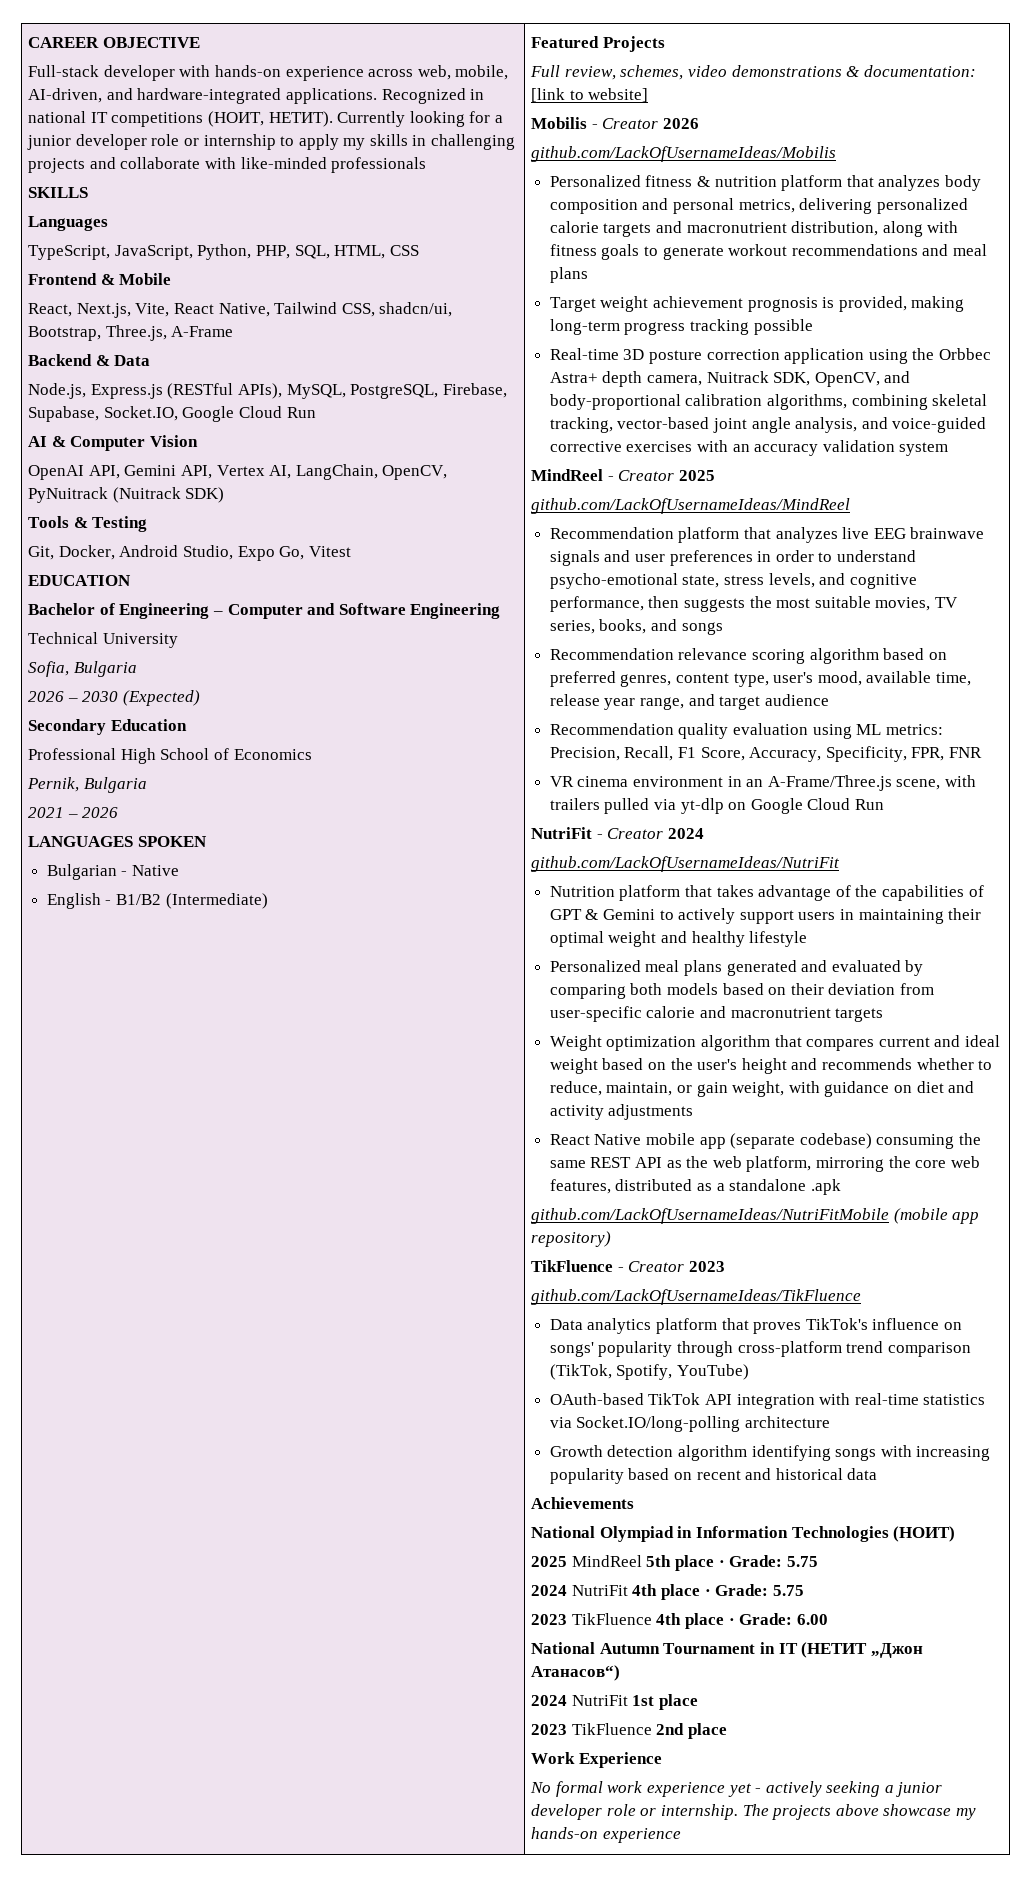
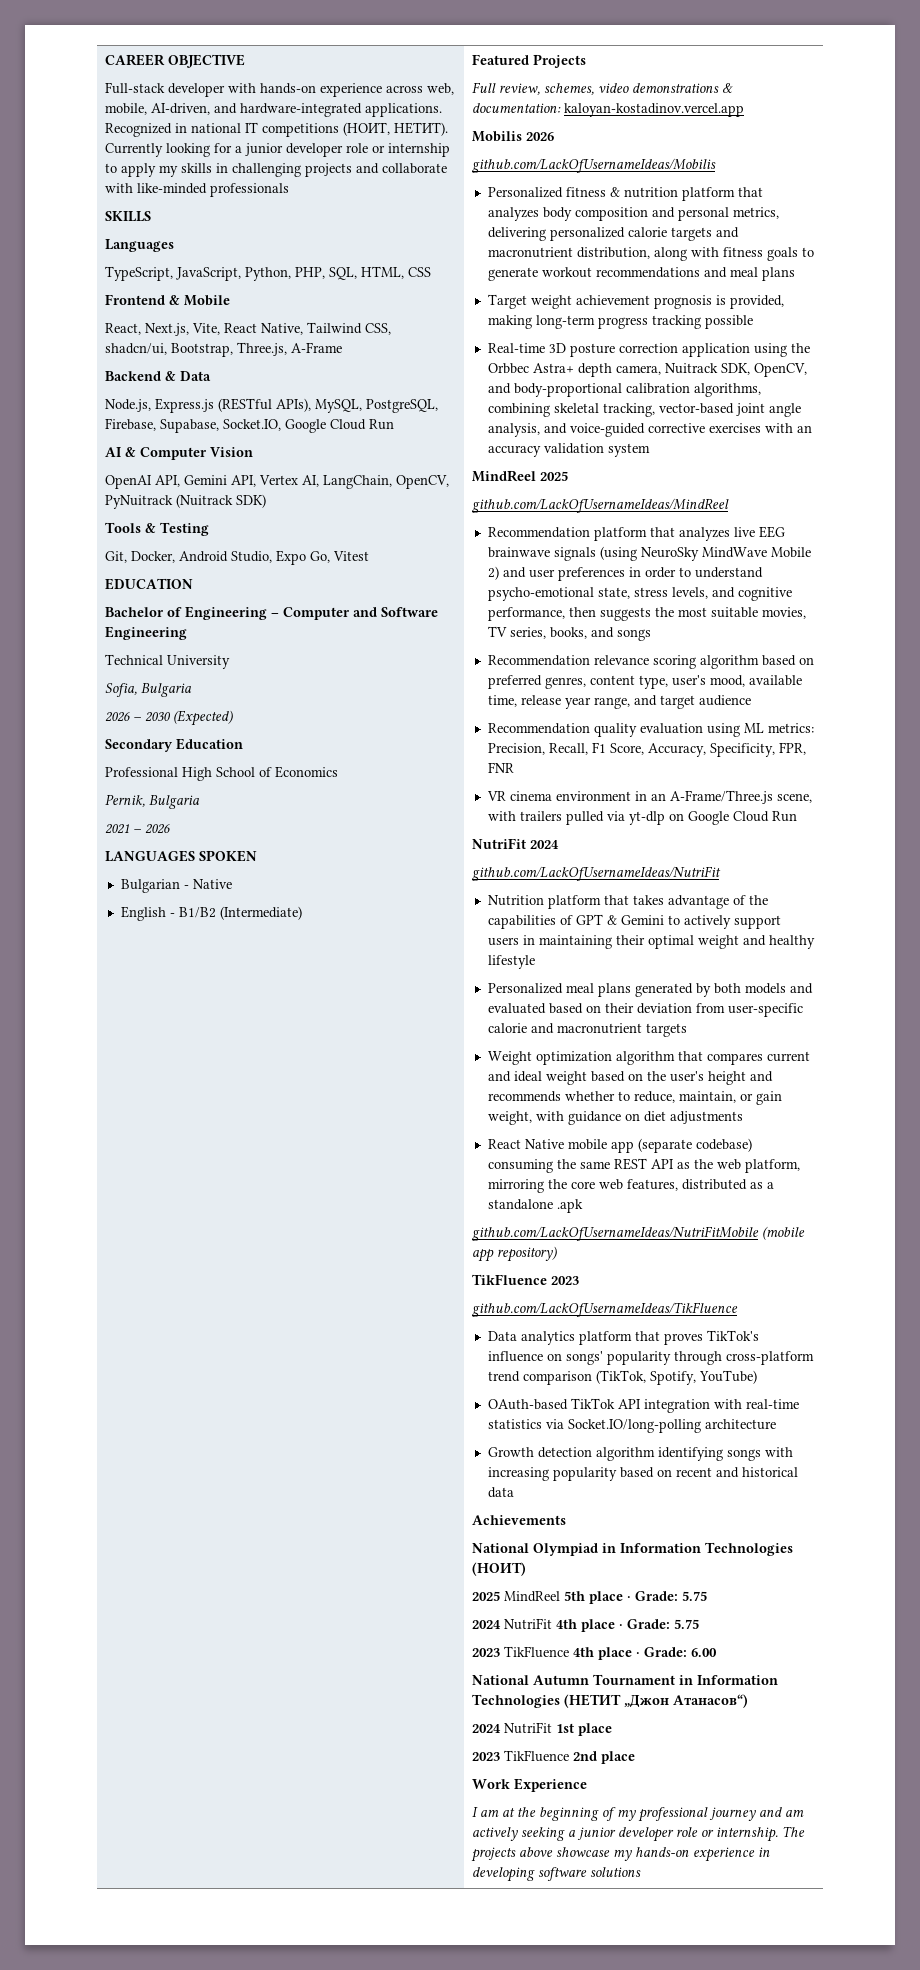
[531,88,649,102] [link to website] -> [564,103,745,117] kaloyan-kostadinov.vercel.app
[591,118,659,129] - Creator -> (523, 136) none
[607,470,675,481] - Creator -> (537, 476) none
(600, 558) none -> [600,546,812,561] [488,566,500,580] (using NeuroSky MindWave Mobile 2)
[596,828,664,839] - Creator -> (527, 843) none
[801,960,924,976] [549,983,719,999] and evaluated by comparing both models -> [696,983,814,997] [488,1003,547,1014] by both models and evaluated
[948,1081,975,1093] [549,1105,604,1120] and activity -> (667, 1116) none
[617,1261,685,1272] - Creator -> (548, 1279) none
[778,1643,798,1654] IT -> [697,1675,779,1685] [472,1694,561,1708] Information Technologies
[530,1781,762,1797] No formal work experience yet - -> [472,1807,805,1822] I am at the beginning of my professional journey and am
(681, 1835) none -> [758,1847,771,1857] [472,1867,642,1882] in developing software solutions

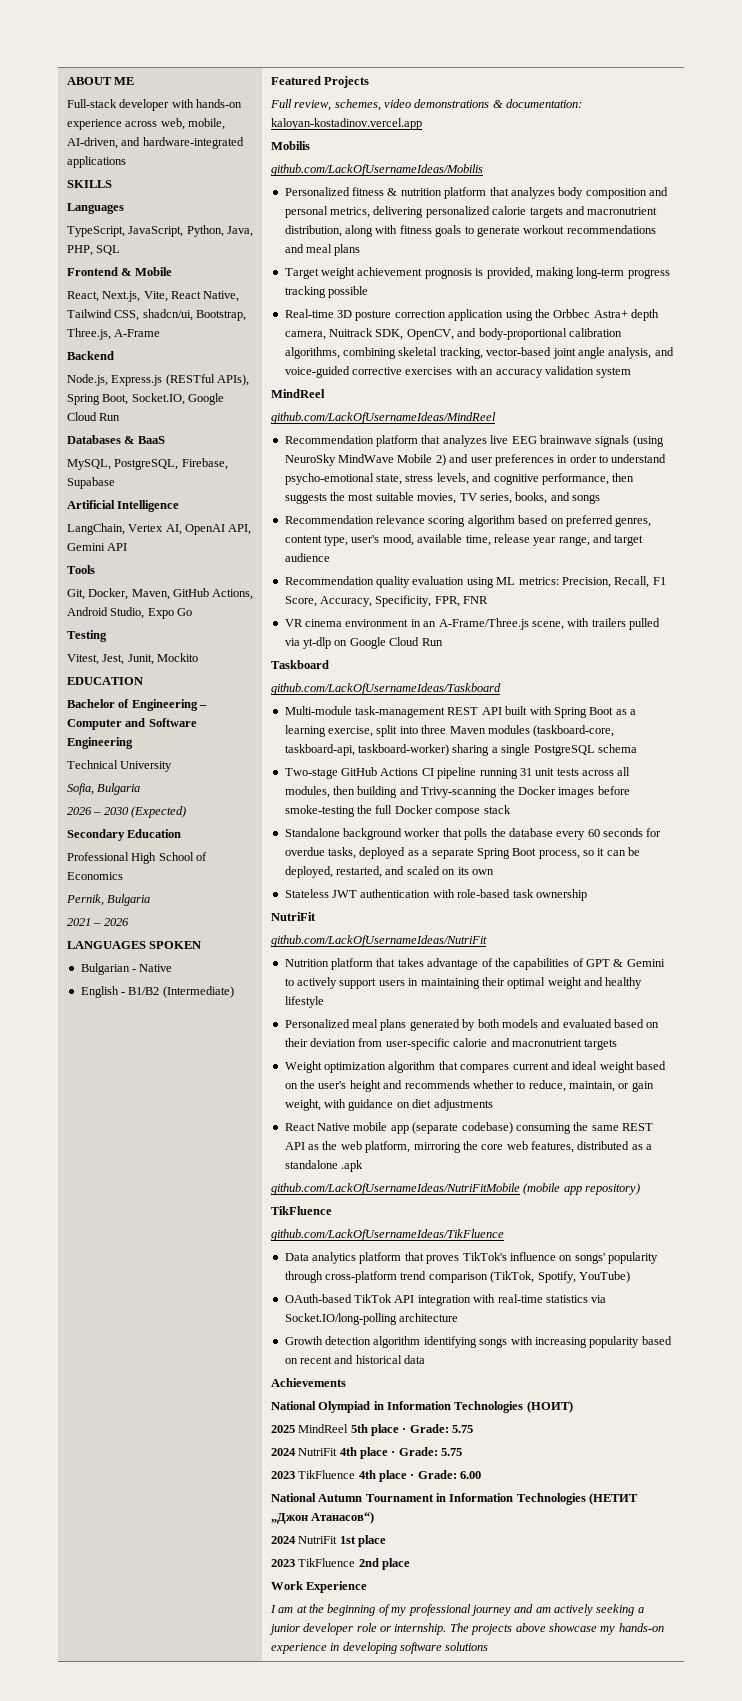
[105,54,246,68] CAREER OBJECTIVE -> [66,77,135,85] ABOUT ME
[365,103,443,117] [105,122,449,137] [105,143,451,157] [105,163,448,177] [105,183,290,197] applications. Recognized in national IT competitions (НОИТ, НЕТИТ). Currently looking for a junior developer role or internship to apply my skills in challenging projects and collaborate with like-minded professionals -> [66,156,126,168] applications
[295,266,432,280] PHP, SQL, HTML, CSS -> [227,226,254,237] [66,245,121,256] Java, PHP, SQL
[165,371,212,381] & Data -> (114, 355) none
[315,399,439,413] [105,418,220,433] MySQL, PostgreSQL, Firebase, Supabase, -> [66,394,129,405] Spring Boot,
[105,447,254,460] [105,475,450,489] [105,494,267,509] AI & Computer Vision // OpenAI API, Gemini API, Vertex AI, LangChain, OpenCV, PyNuitrack (Nuitrack SDK) -> [66,435,165,444] [66,458,228,470] [66,477,115,489] [66,500,180,512] [66,523,252,535] [66,543,128,551] Databases & BaaS // MySQL, PostgreSQL, Firebase, Supabase // Artificial Intelligence // LangChain, Vertex AI, OpenAI API, Gemini API
[145,522,210,536] & Testing -> (95, 569) none
[179,550,370,565] Android Studio, Expo Go, Vitest -> [131,588,254,600] [66,607,193,619] [66,630,107,642] [66,653,199,665] Maven, GitHub Actions, Android Studio, Expo Go // Testing // Vitest, Jest, Junit, Mockito
[526,132,555,141] 2026 -> (310, 145) none
[540,471,569,481] 2025 -> (325, 393) none
[472,838,560,849] // NutriFit 2024 -> [270,660,329,669] [270,683,501,695] [284,706,637,718] [284,725,615,737] [284,744,637,756] [284,767,631,779] [284,786,630,798] [284,805,511,817] [284,828,662,840] [284,847,641,859] [284,866,494,878] [284,889,587,901] [270,912,316,921] // Taskboard // github.com/LackOfUsernameIdeas/Taskboard // Multi-module task-management REST API built with Spring Boot as a learning exercise, split into three Maven modules (taskboard-core, taskboard-api, taskboard-worker) sharing a single PostgreSQL schema // Two-stage GitHub Actions CI pipeline running 31 unit tests across all modules, then building and Trivy-scanning the Docker images before smoke-testing the full Docker compose stack // Standalone background worker that polls the database every 60 seconds for overdue tasks, deployed as a separate Spring Boot process, so it can be deployed, restarted, and scaled on its own // Stateless JWT authentication with role-based task ownership // NutriFit
[551,1276,580,1285] 2023 -> (332, 1210) none

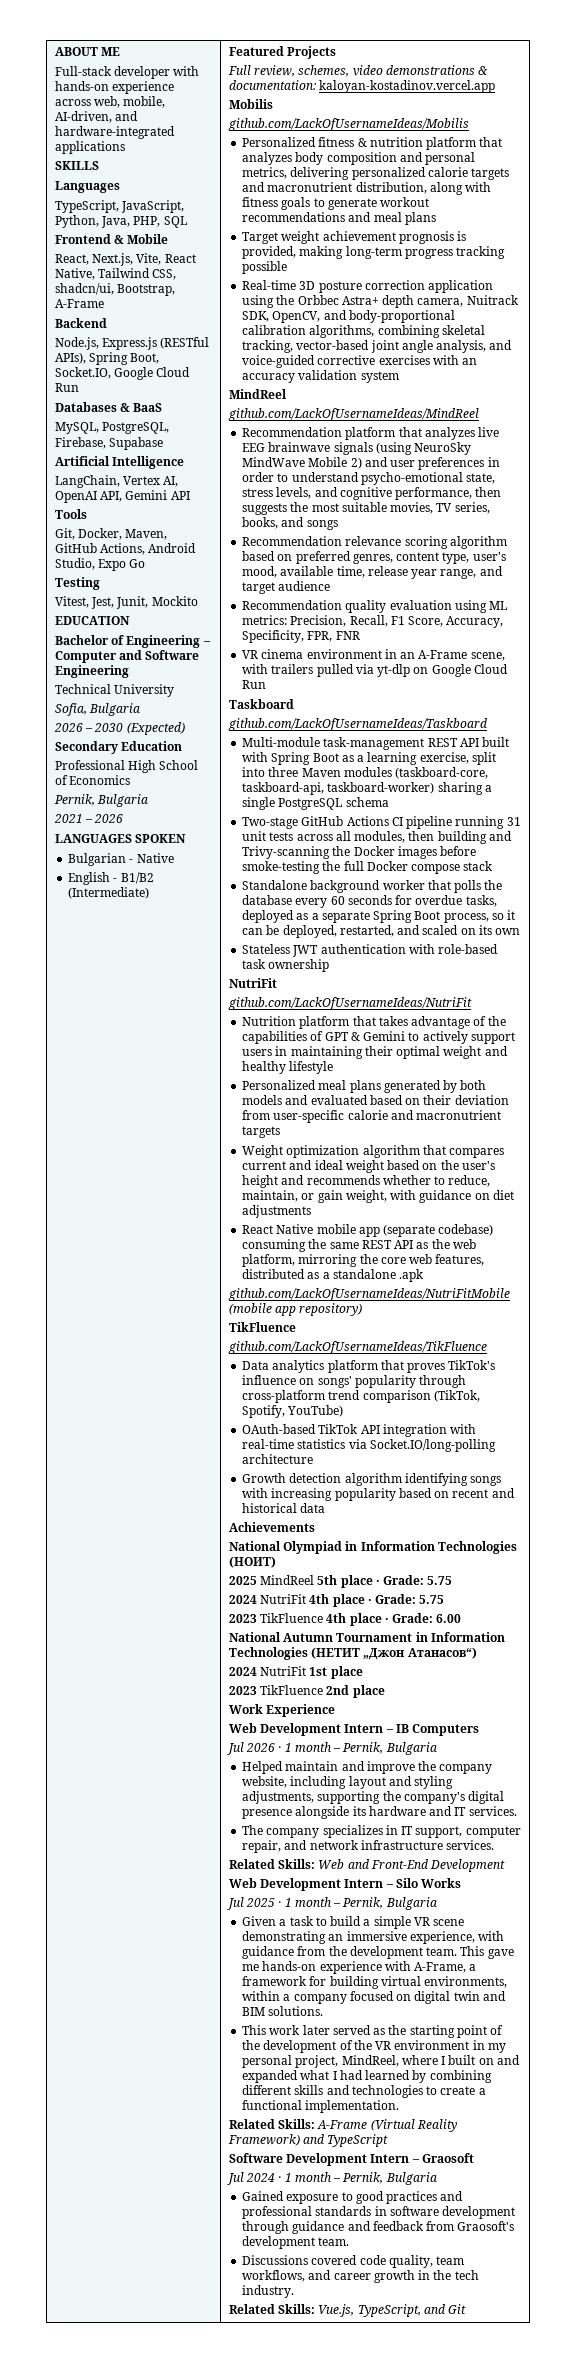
[66,328,111,340] Three.js, -> (176, 290) none
[438,618,529,630] A-Frame/Three.js -> [418,650,468,659] A-Frame
[269,1604,644,1616] [268,1623,664,1635] [270,1642,489,1654] I am at the beginning of my professional journey and am actively seeking a junior developer role or internship. The projects above showcase my hands-on experience in developing software solutions -> [228,1723,480,1736] [226,1742,437,1755] [242,1761,493,1774] [242,1776,454,1789] [242,1791,505,1804] [242,1806,517,1819] [242,1825,521,1838] [242,1840,495,1853] [228,1859,506,1872] [228,1878,462,1891] [226,1897,437,1910] [242,1916,464,1929] [242,1931,505,1944] [242,1946,514,1959] [242,1961,477,1974] [242,1976,508,1989] [242,1991,506,2004] [242,2006,324,2016] [242,2025,503,2038] [242,2040,506,2053] [242,2055,520,2068] [242,2070,492,2083] [242,2085,486,2098] [242,2100,400,2113] [228,2119,457,2132] [227,2134,389,2147] [228,2153,474,2166] [226,2172,437,2185] [242,2191,464,2204] [242,2206,516,2219] [242,2221,515,2234] [242,2236,350,2249] [242,2255,465,2268] [242,2270,479,2283] [242,2285,295,2298] [228,2304,467,2317] Web Development Intern – IB Computers // Jul 2026 · 1 month – Pernik, Bulgaria // Helped maintain and improve the company website, including layout and styling adjustments, supporting the company's digital presence alongside its hardware and IT services. // The company specializes in IT support, computer repair, and network infrastructure services. // Related Skills: Web and Front-End Development // Web Development Intern – Silo Works // Jul 2025 · 1 month – Pernik, Bulgaria // Given a task to build a simple VR scene demonstrating an immersive experience, with guidance from the development team. This gave me hands-on experience with A-Frame, a framework for building virtual environments, within a company focused on digital twin and BIM solutions. // This work later served as the starting point of the development of the VR environment in my personal project, MindReel, where I built on and expanded what I had learned by combining different skills and technologies to create a functional implementation. // Related Skills: A-Frame (Virtual Reality Framework) and TypeScript // Software Development Intern – Graosoft // Jul 2024 · 1 month – Pernik, Bulgaria // Gained exposure to good practices and professional standards in software development through guidance and feedback from Graosoft's development team. // Discussions covered code quality, team workflows, and career growth in the tech industry. // Related Skills: Vue.js, TypeScript, and Git

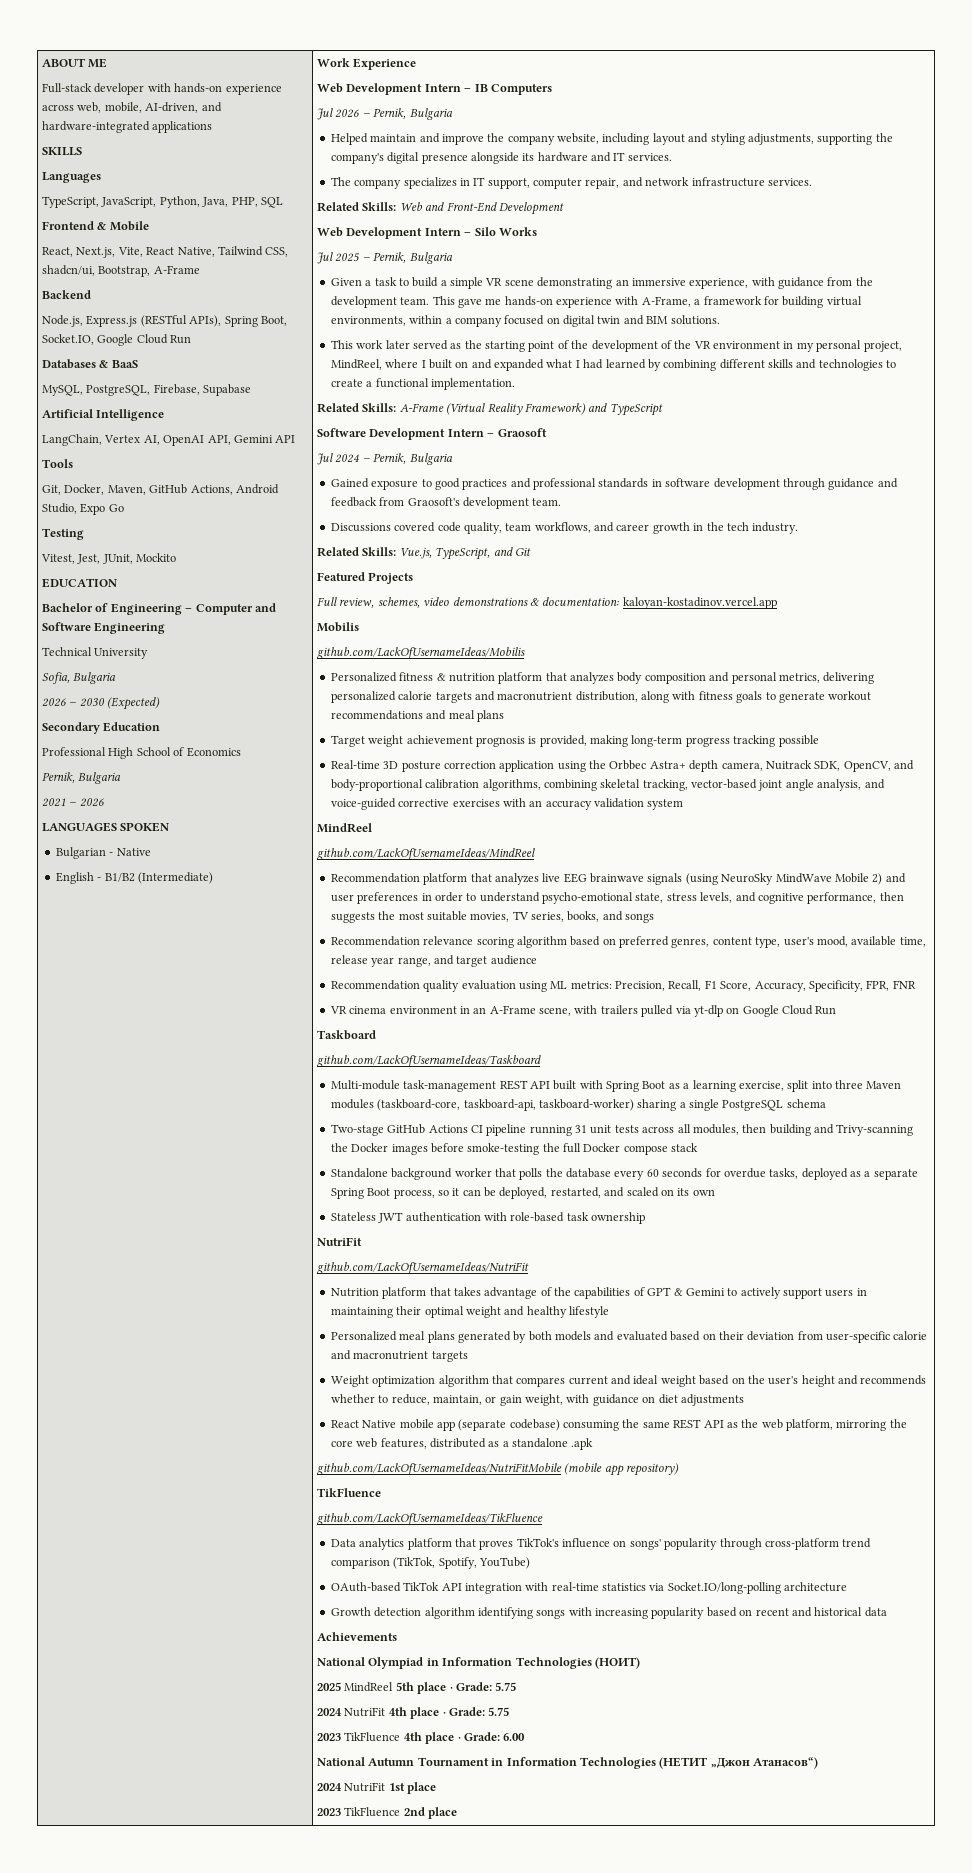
[116,596,149,609] Junit, -> [102,554,133,564] JUnit,
(150, 893) none -> [317,58,417,70] [317,83,552,95] [317,108,453,120] [330,133,893,145] [330,152,672,164] [330,177,812,189] [317,202,564,215] [317,227,537,239] [317,252,453,264] [330,277,873,289] [330,296,862,308] [330,315,720,327] [330,340,902,352] [330,359,897,371] [330,378,515,390] [317,403,663,416] [317,428,547,440] [317,453,453,465] [330,478,898,490] [330,497,562,509] [330,522,799,534] [317,547,531,560] Work Experience // Web Development Intern – IB Computers // Jul 2026 – Pernik, Bulgaria // Helped maintain and improve the company website, including layout and styling adjustments, supporting the company's digital presence alongside its hardware and IT services. // The company specializes in IT support, computer repair, and network infrastructure services. // Related Skills: Web and Front-End Development // Web Development Intern – Silo Works // Jul 2025 – Pernik, Bulgaria // Given a task to build a simple VR scene demonstrating an immersive experience, with guidance from the development team. This gave me hands-on experience with A-Frame, a framework for building virtual environments, within a company focused on digital twin and BIM solutions. // This work later served as the starting point of the development of the VR environment in my personal project, MindReel, where I built on and expanded what I had learned by combining different skills and technologies to create a functional implementation. // Related Skills: A-Frame (Virtual Reality Framework) and TypeScript // Software Development Intern – Graosoft // Jul 2024 – Pernik, Bulgaria // Gained exposure to good practices and professional standards in software development through guidance and feedback from Graosoft's development team. // Discussions covered code quality, team workflows, and career growth in the tech industry. // Related Skills: Vue.js, TypeScript, and Git //
[228,1704,336,1717] [228,1723,480,1736] [226,1742,437,1755] [242,1761,493,1774] [242,1776,454,1789] [242,1791,505,1804] [242,1806,517,1819] [242,1825,521,1838] [242,1840,495,1853] [228,1859,506,1872] [228,1878,462,1891] [226,1897,437,1910] [242,1916,464,1929] [242,1931,505,1944] [242,1946,514,1959] [242,1961,477,1974] [242,1976,508,1989] [242,1991,506,2004] [242,2006,324,2016] [242,2025,503,2038] [242,2040,506,2053] [242,2055,520,2068] [242,2070,492,2083] [242,2085,486,2098] [242,2100,400,2113] [228,2119,457,2132] [227,2134,389,2147] [228,2153,474,2166] [226,2172,437,2185] [242,2191,464,2204] [242,2206,516,2219] [242,2221,515,2234] [242,2236,350,2249] [242,2255,465,2268] [242,2270,479,2283] [242,2285,295,2298] [228,2304,467,2317] // Work Experience // Web Development Intern – IB Computers // Jul 2026 · 1 month – Pernik, Bulgaria // Helped maintain and improve the company website, including layout and styling adjustments, supporting the company's digital presence alongside its hardware and IT services. // The company specializes in IT support, computer repair, and network infrastructure services. // Related Skills: Web and Front-End Development // Web Development Intern – Silo Works // Jul 2025 · 1 month – Pernik, Bulgaria // Given a task to build a simple VR scene demonstrating an immersive experience, with guidance from the development team. This gave me hands-on experience with A-Frame, a framework for building virtual environments, within a company focused on digital twin and BIM solutions. // This work later served as the starting point of the development of the VR environment in my personal project, MindReel, where I built on and expanded what I had learned by combining different skills and technologies to create a functional implementation. // Related Skills: A-Frame (Virtual Reality Framework) and TypeScript // Software Development Intern – Graosoft // Jul 2024 · 1 month – Pernik, Bulgaria // Gained exposure to good practices and professional standards in software development through guidance and feedback from Graosoft's development team. // Discussions covered code quality, team workflows, and career growth in the tech industry. // Related Skills: Vue.js, TypeScript, and Git -> (458, 1813) none

